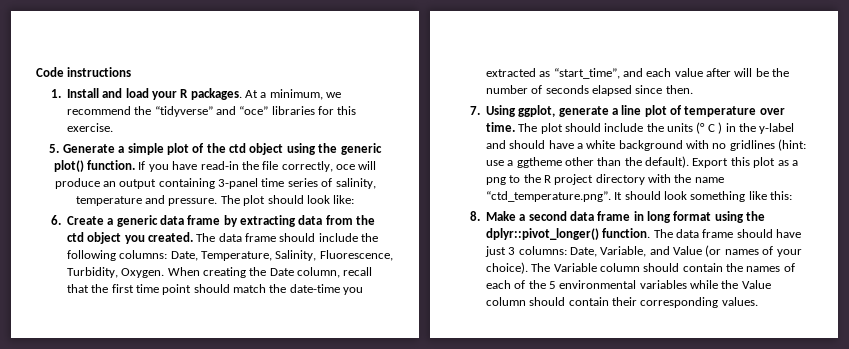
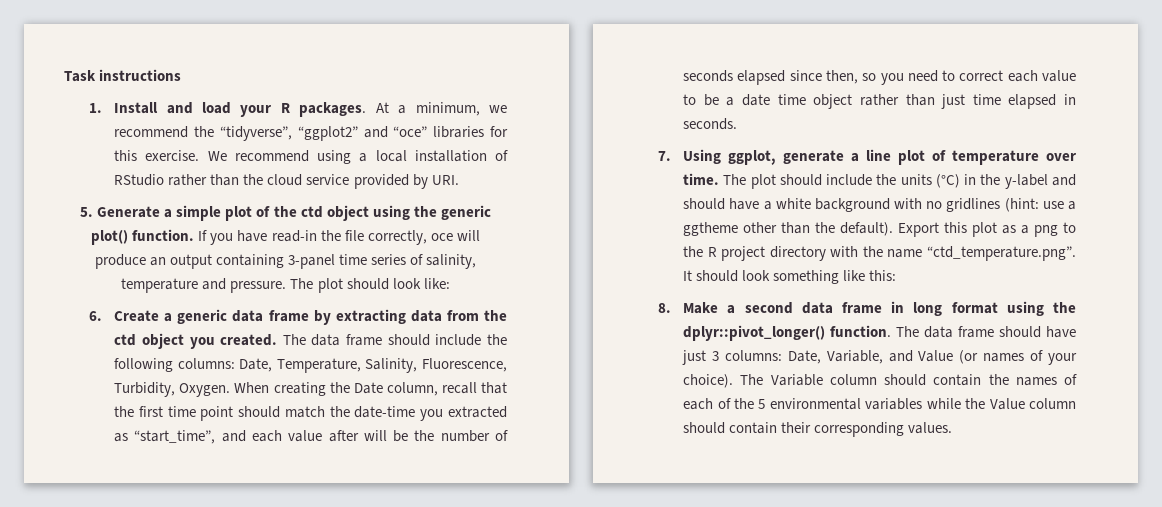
[36,67,64,77] Code -> [64,70,96,82] Task
[154,106,213,117] “tidyverse” -> [219,126,358,141] “tidyverse”, “ggplot2”
(113, 127) none -> [207,150,509,164] [114,174,459,189] We recommend using a local installation of RStudio rather than the cloud service provided by URI.
[665,85,693,94] then. -> [826,70,1076,85] [683,94,1076,109] [683,118,738,130] then, so you need to correct each value to be a date time object rather than just time elapsed in seconds.
[696,122,723,134] (° C ) -> [935,174,960,188] (°C)

